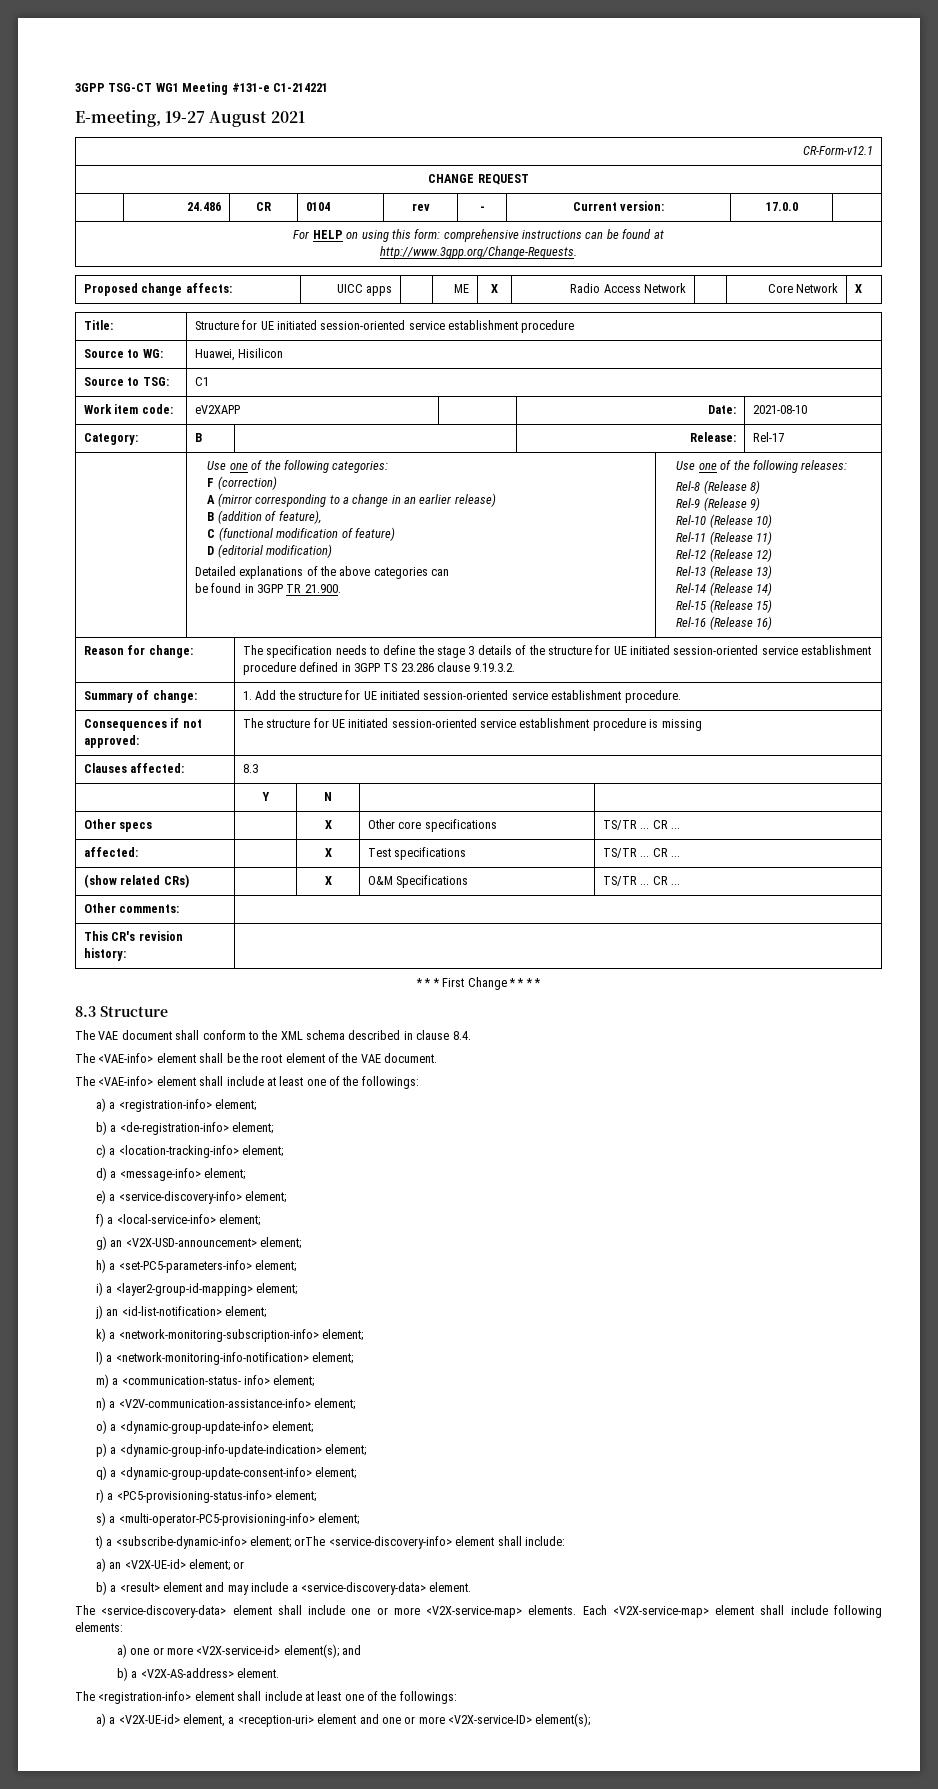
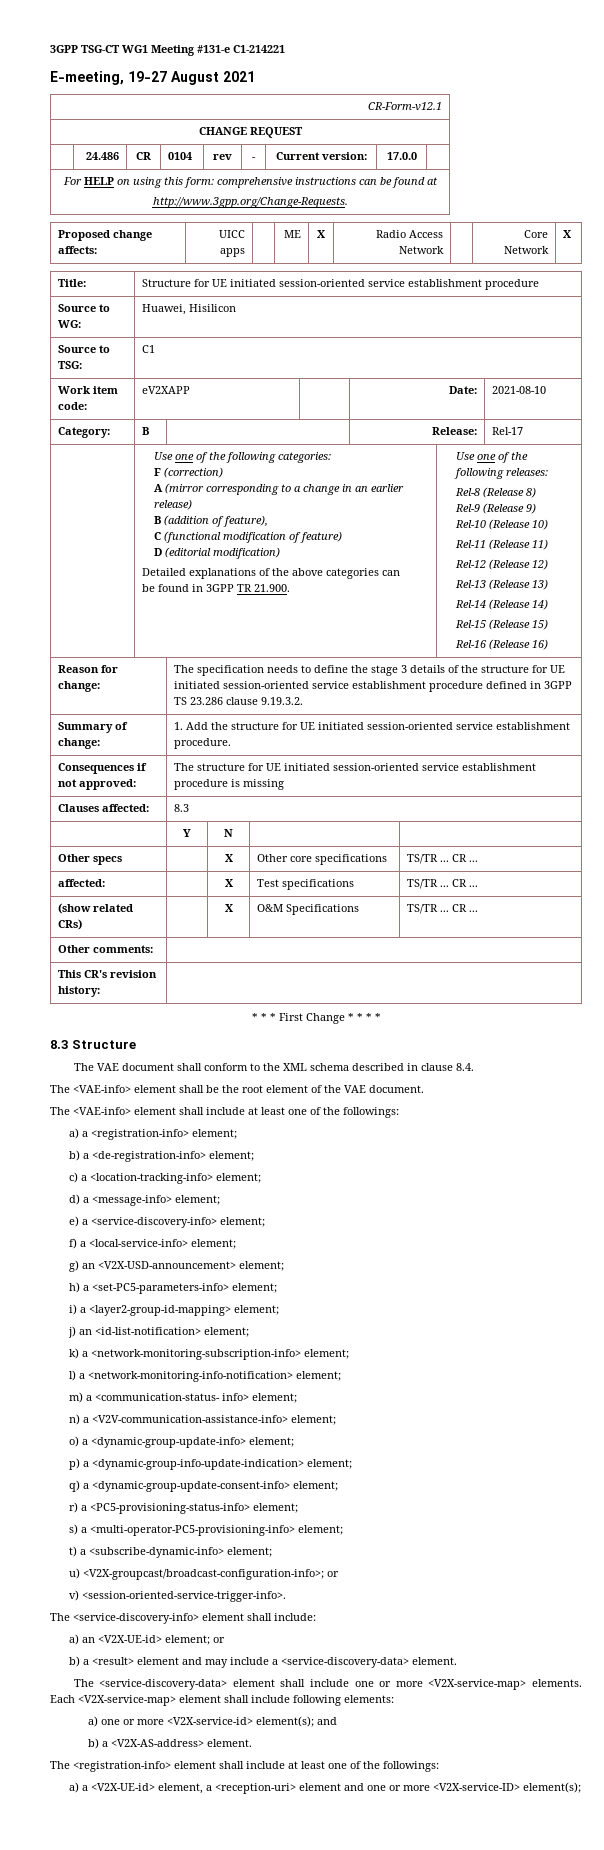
[294,1536,326,1546] orThe -> [69,1568,340,1580] [69,1590,287,1602] [50,1613,70,1621] // u) <V2X-groupcast/broadcast-configuration-info>; or // v) <session-oriented-service-trigger-info>. // The

